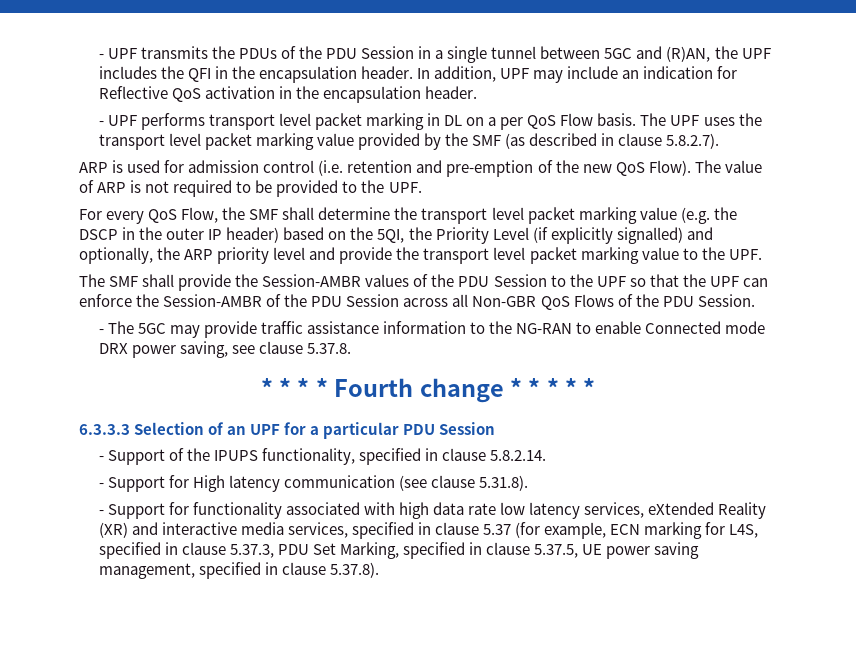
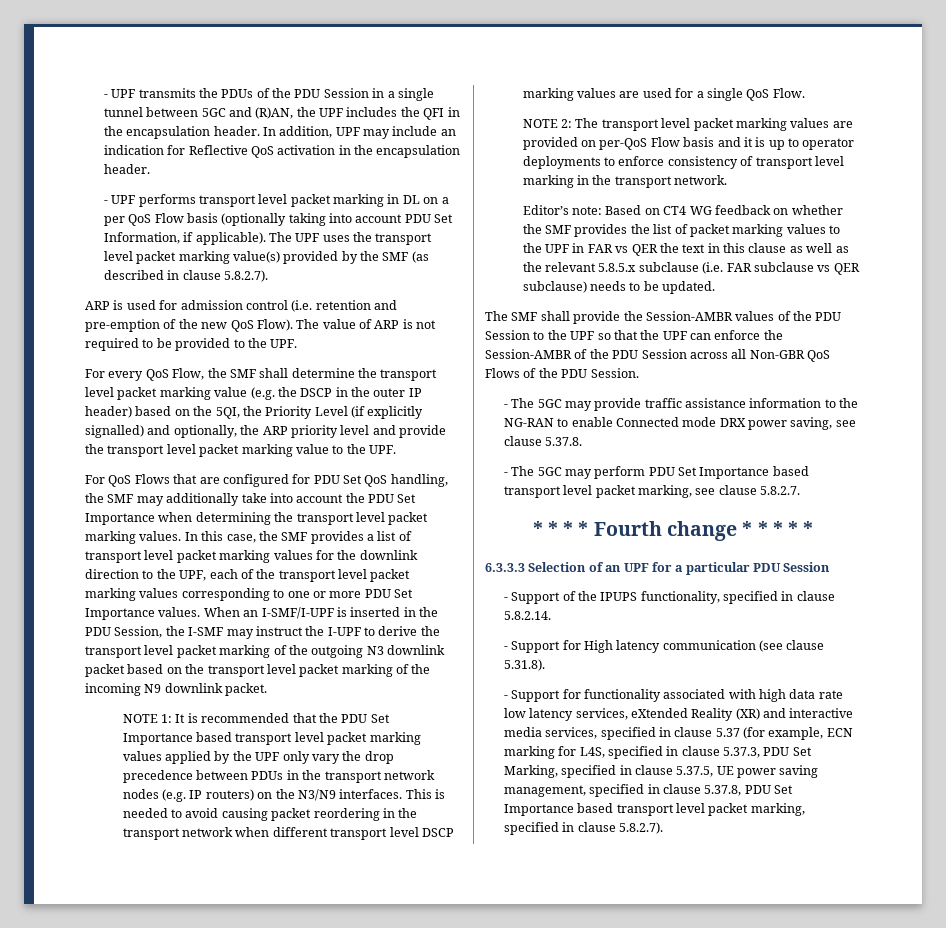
[597,113,637,126] basis. -> [186,213,454,226] [103,232,266,245] basis (optionally taking into account PDU Set Information, if applicable).
[316,133,354,146] value -> [232,251,280,263] value(s)
(762, 254) none -> [85,474,448,487] [85,493,417,506] [85,512,429,525] [85,531,412,544] [85,550,418,563] [85,569,411,582] [85,588,413,601] [85,607,438,620] [85,626,440,639] [85,645,445,658] [85,664,431,677] [85,683,268,696] [122,713,390,723] [122,732,421,745] [122,751,394,764] [122,770,435,783] [122,789,446,802] [122,808,418,821] [122,827,454,840] [522,88,805,101] [522,118,853,131] [522,137,855,150] [522,156,844,169] [522,175,728,188] [522,205,843,215] [522,224,841,237] [522,243,849,256] [522,262,860,275] [522,281,716,294] // For QoS Flows that are configured for PDU Set QoS handling, the SMF may additionally take into account the PDU Set Importance when determining the transport level packet marking values. In this case, the SMF provides a list of transport level packet marking values for the downlink direction to the UPF, each of the transport level packet marking values corresponding to one or more PDU Set Importance values. When an I-SMF/I-UPF is inserted in the PDU Session, the I-SMF may instruct the I-UPF to derive the transport level packet marking of the outgoing N3 downlink packet based on the transport level packet marking of the incoming N9 downlink packet. // NOTE 1: It is recommended that the PDU Set Importance based transport level packet marking values applied by the UPF only vary the drop precedence between PDUs in the transport network nodes (e.g. IP routers) on the N3/N9 interfaces. This is needed to avoid causing packet reordering in the transport network when different transport level DSCP marking values are used for a single QoS Flow. // NOTE 2: The transport level packet marking values are provided on per-QoS Flow basis and it is up to operator deployments to enforce consistency of transport level marking in the transport network. // Editor’s note: Based on CT4 WG feedback on whether the SMF provides the list of packet marking values to the UPF in FAR vs QER the text in this clause as well as the relevant 5.8.5.x subclause (i.e. FAR subclause vs QER subclause) needs to be updated.
(351, 348) none -> [503,466,809,479] [503,485,801,498] // - The 5GC may perform PDU Set Importance based transport level packet marking, see clause 5.8.2.7.
[329,562,379,578] 5.37.8). -> [704,785,794,796] [503,803,805,816] [503,822,663,835] 5.37.8, PDU Set Importance based transport level packet marking, specified in clause 5.8.2.7).

